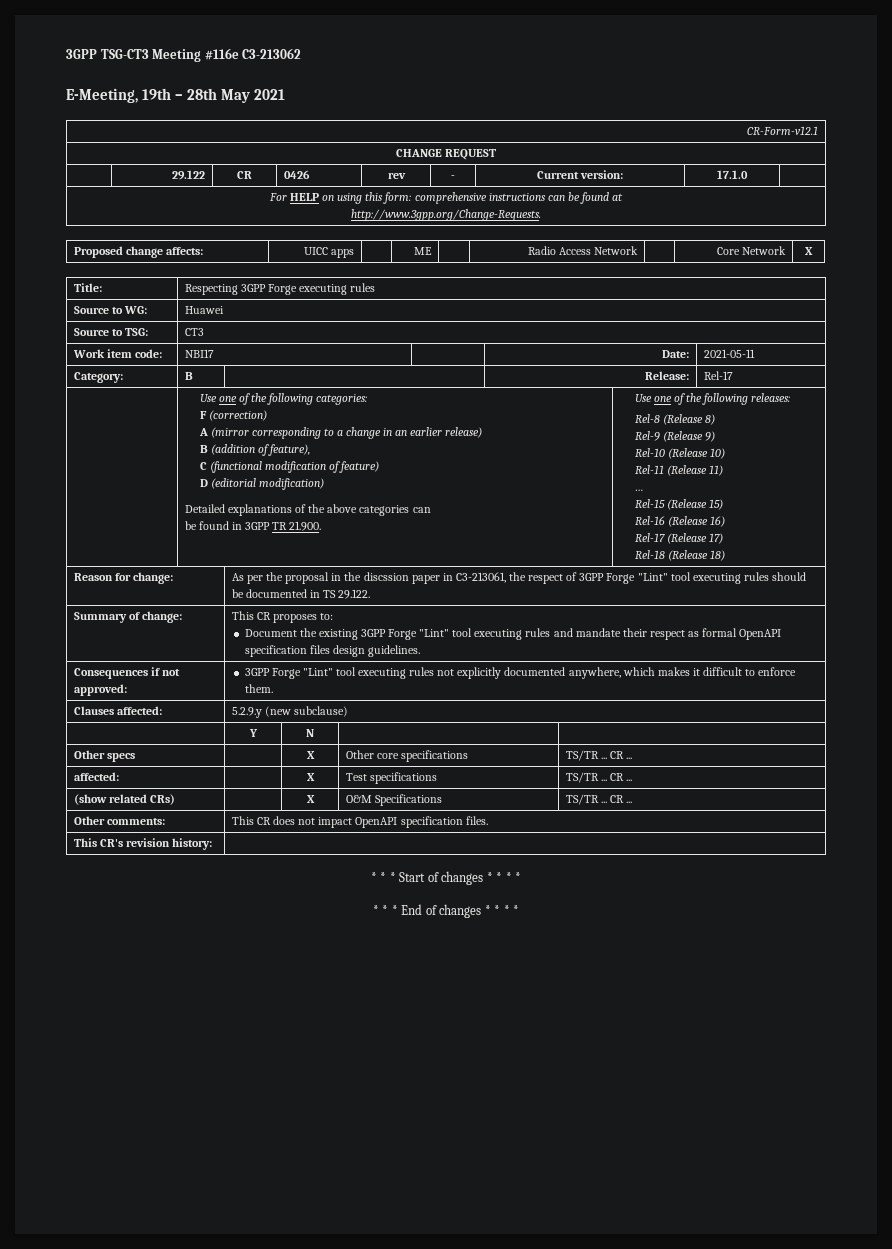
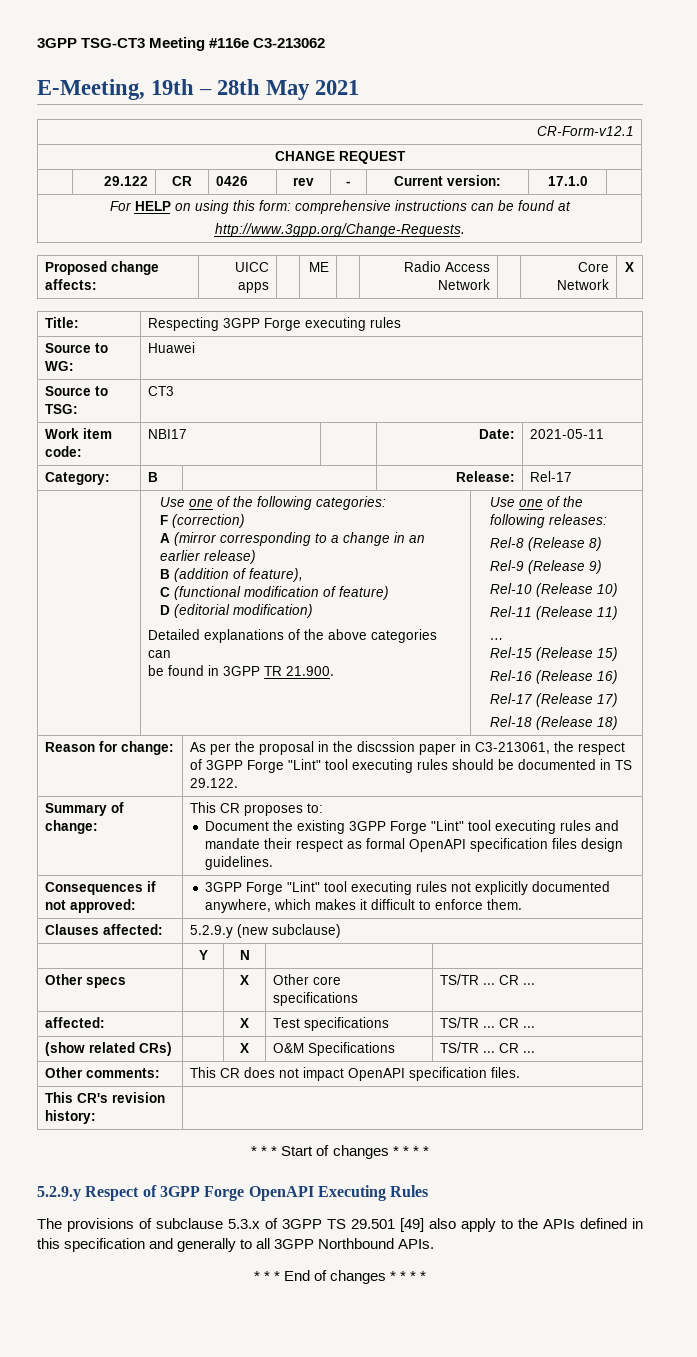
(522, 877) none -> [37,1185,429,1201] [37,1218,643,1232] [37,1238,435,1252] // 5.2.9.y Respect of 3GPP Forge OpenAPI Executing Rules // The provisions of subclause 5.3.x of 3GPP TS 29.501 [49] also apply to the APIs defined in this specification and generally to all 3GPP Northbound APIs.

